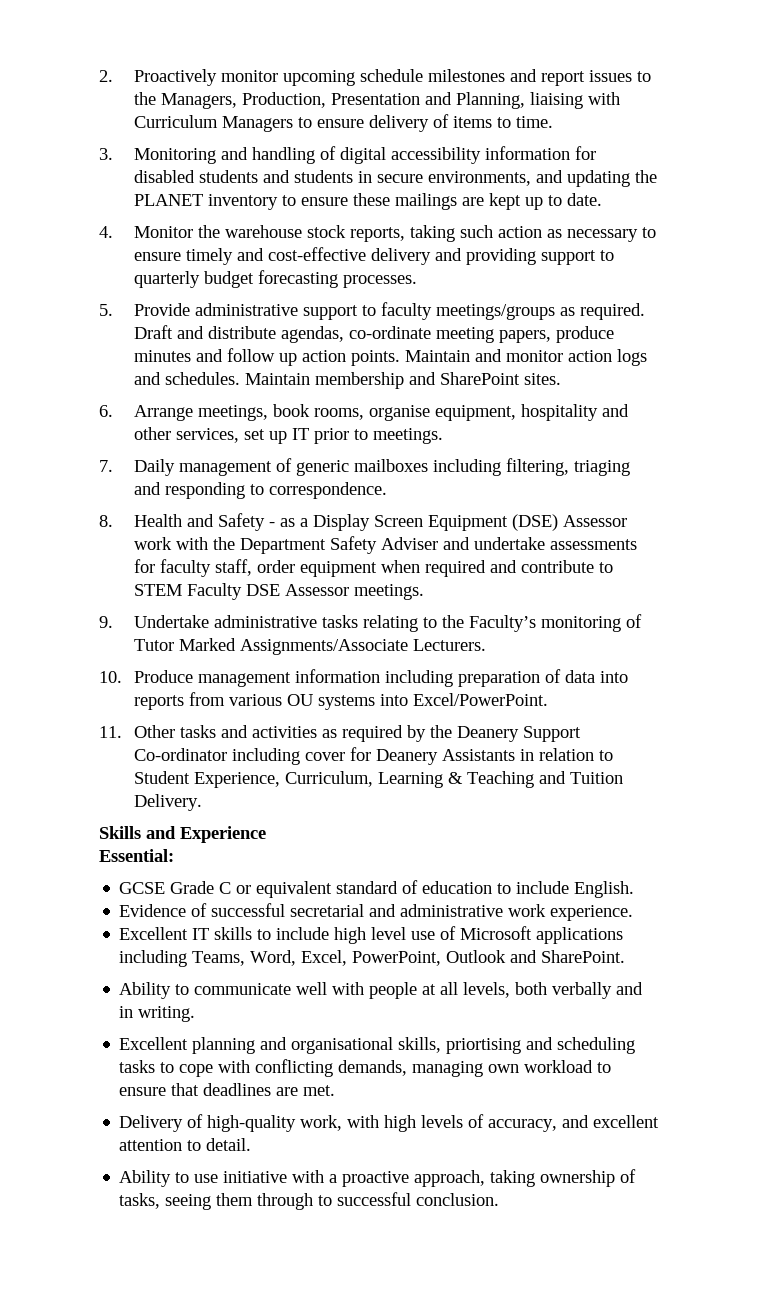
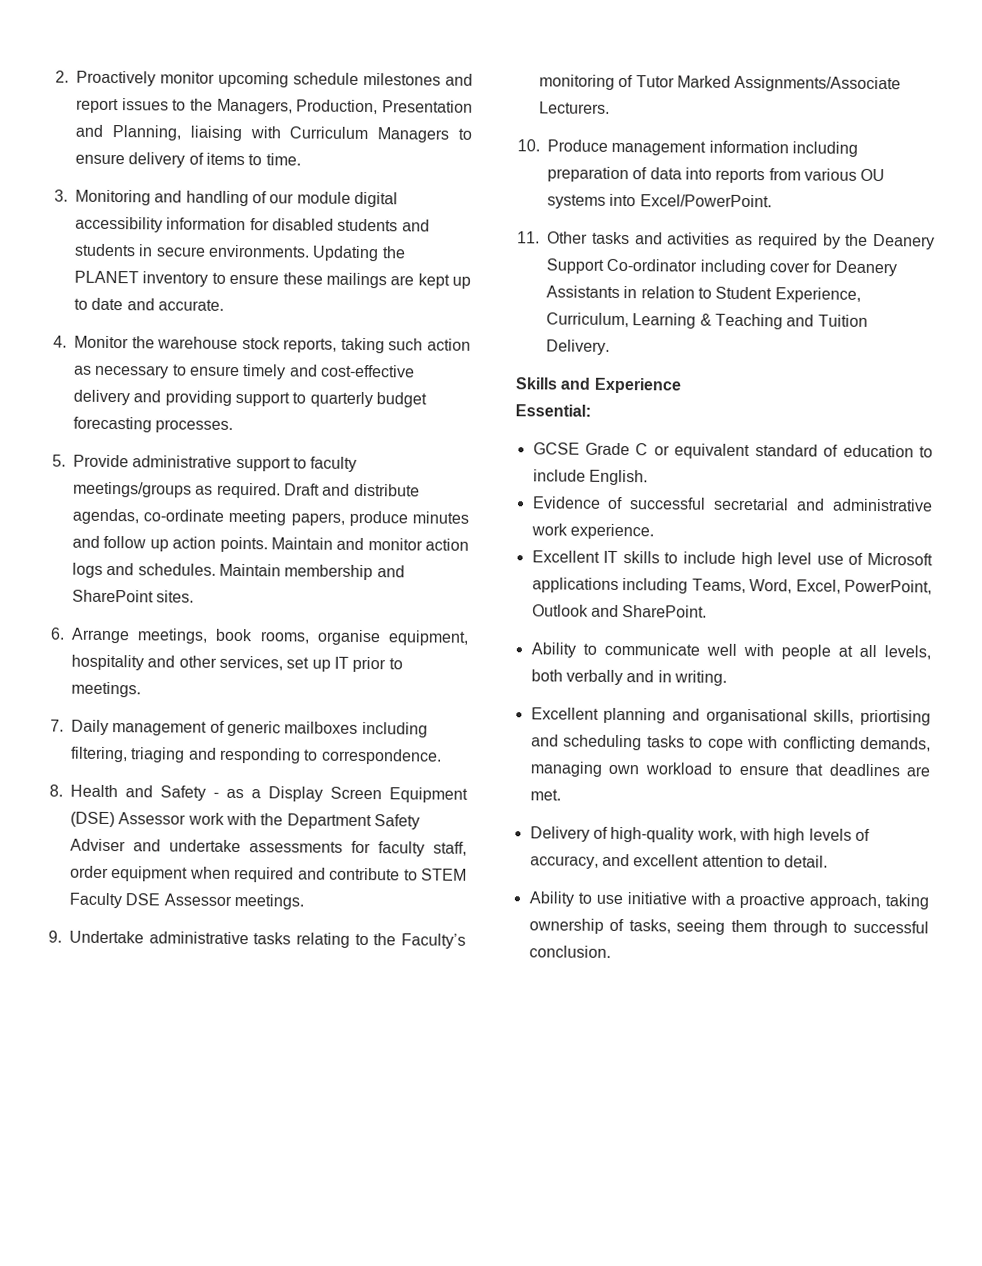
(337, 153) none -> [269,191,351,204] our module
[428,170,631,187] environments, and updating -> [207,244,380,262] environments. Updating
[567,193,603,206] date. -> [91,297,224,311] date and accurate.

